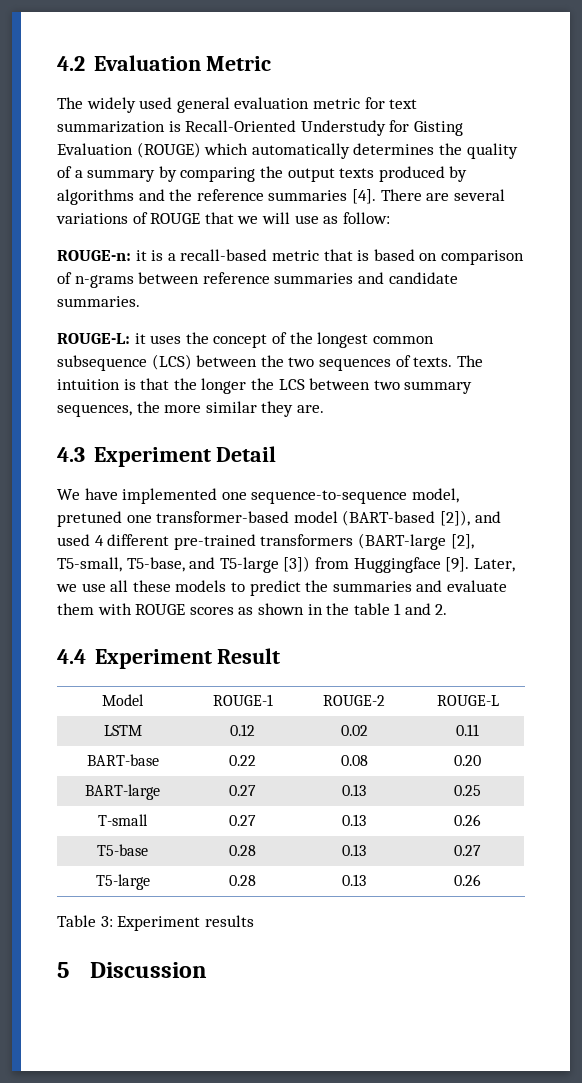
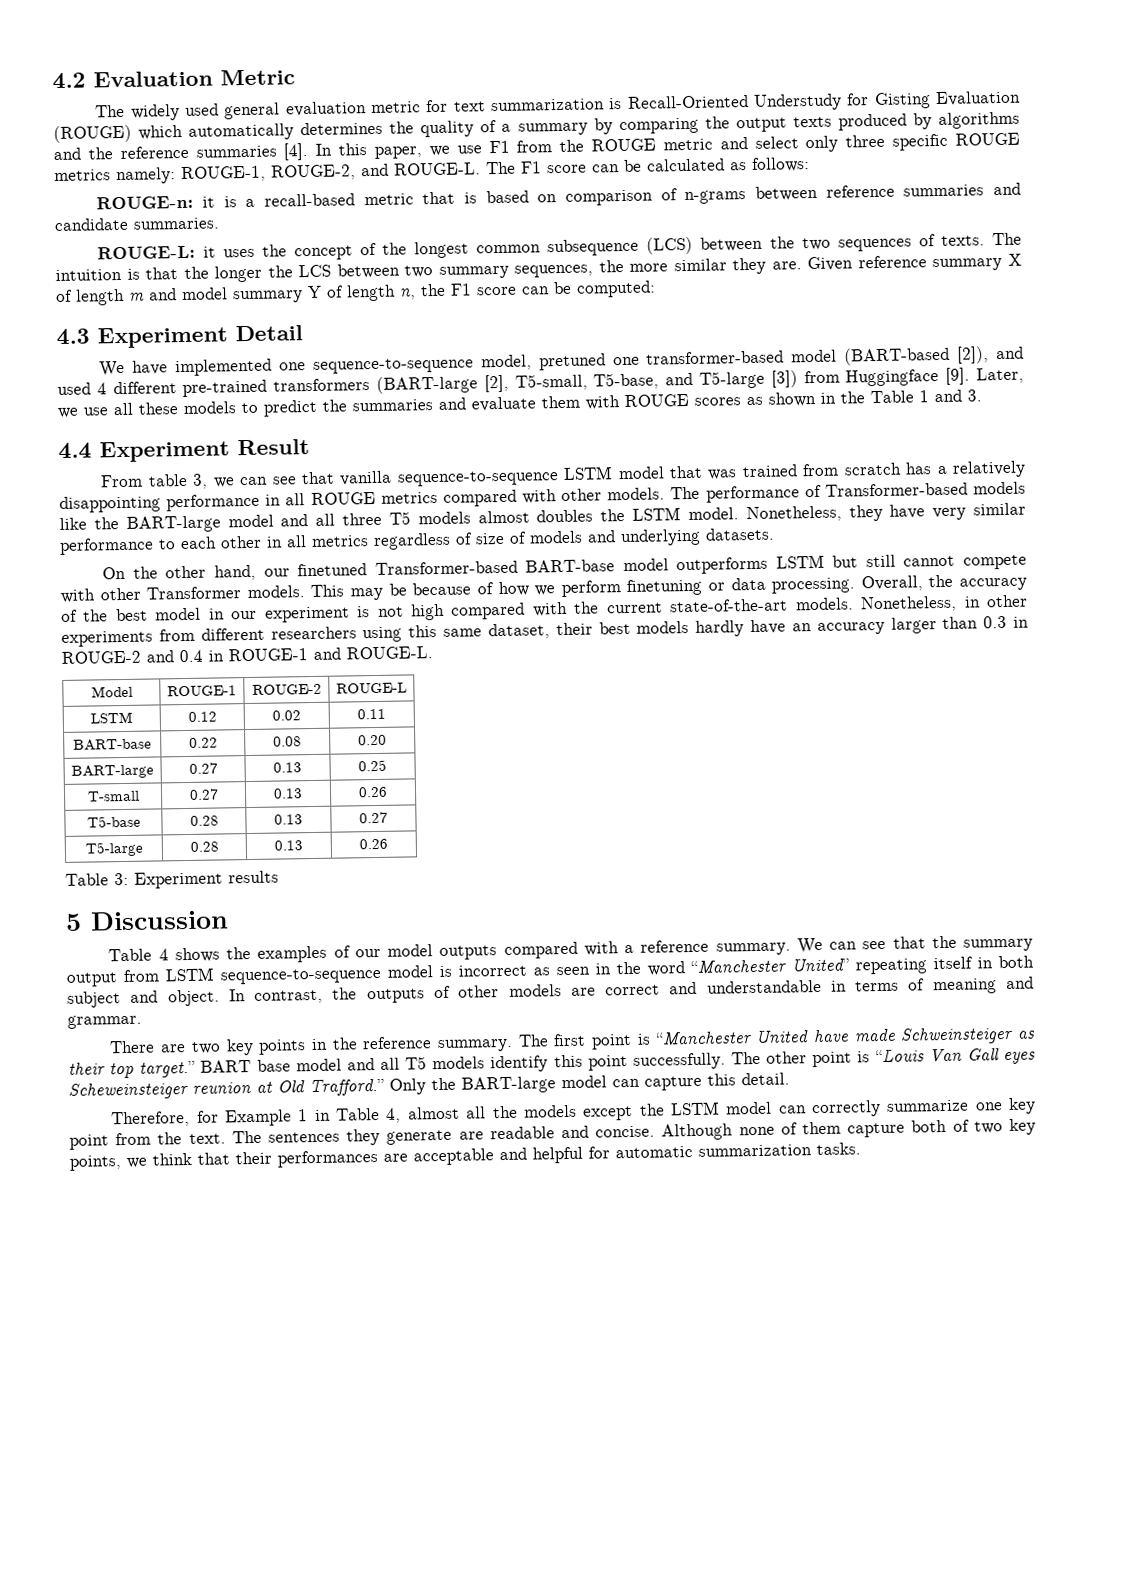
[380,189,505,201] [56,212,390,224] There are several variations of ROUGE that we will use as follow: -> [315,132,1021,159] [54,157,810,185] In this paper, we use F1 from the ROUGE metric and select only three specific ROUGE metrics namely: ROUGE-1, ROUGE-2, and ROUGE-L. The F1 score can be calculated as follows:
(324, 409) none -> [807,253,1022,272] [56,280,656,306] Given reference summary X of length m and model summary Y of length n, the F1 score can be computed:
[353,603,390,615] table -> [870,390,914,404] Table
[435,604,448,615] 2. -> [967,389,982,402] 3.
(281, 656) none -> [100,460,1026,489] [59,481,1026,513] [59,502,1027,533] [59,527,775,555] [102,554,1027,581] [60,574,1027,603] [61,594,1029,623] [61,615,1030,647] [61,646,433,664] // From table 3, we can see that vanilla sequence-to-sequence LSTM model that was trained from scratch has a relatively disappointing performance in all ROUGE metrics compared with other models. The performance of Transformer-based models like the BART-large model and all three T5 models almost doubles the LSTM model. Nonetheless, they have very similar performance to each other in all metrics regardless of size of models and underlying datasets. // On the other hand, our finetuned Transformer-based BART-base model outperforms LSTM but still cannot compete with other Transformer models. This may be because of how we perform finetuning or data processing. Overall, the accuracy of the best model in our experiment is not high compared with the current state-of-the-art models. Nonetheless, in other experiments from different researchers using this same dataset, their best models hardly have an accuracy larger than 0.3 in ROUGE-2 and 0.4 in ROUGE-1 and ROUGE-L.
(208, 970) none -> [108,935,1033,963] [66,955,1034,987] [67,976,1035,1008] [67,1014,142,1029] [109,1026,1036,1056] [68,1048,1036,1079] [68,1072,790,1100] [111,1097,1037,1128] [69,1118,1037,1150] [69,1142,861,1171] // Table 4 shows the examples of our model outputs compared with a reference summary. We can see that the summary output from LSTM sequence-to-sequence model is incorrect as seen in the word “Manchester United” repeating itself in both subject and object. In contrast, the outputs of other models are correct and understandable in terms of meaning and grammar. // There are two key points in the reference summary. The first point is “Manchester United have made Schweinsteiger as their top target.” BART base model and all T5 models identify this point successfully. The other point is “Louis Van Gall eyes Scheweinsteiger reunion at Old Trafford.” Only the BART-large model can capture this detail. // Therefore, for Example 1 in Table 4, almost all the models except the LSTM model can correctly summarize one key point from the text. The sentences they generate are readable and concise. Although none of them capture both of two key points, we think that their performances are acceptable and helpful for automatic summarization tasks.

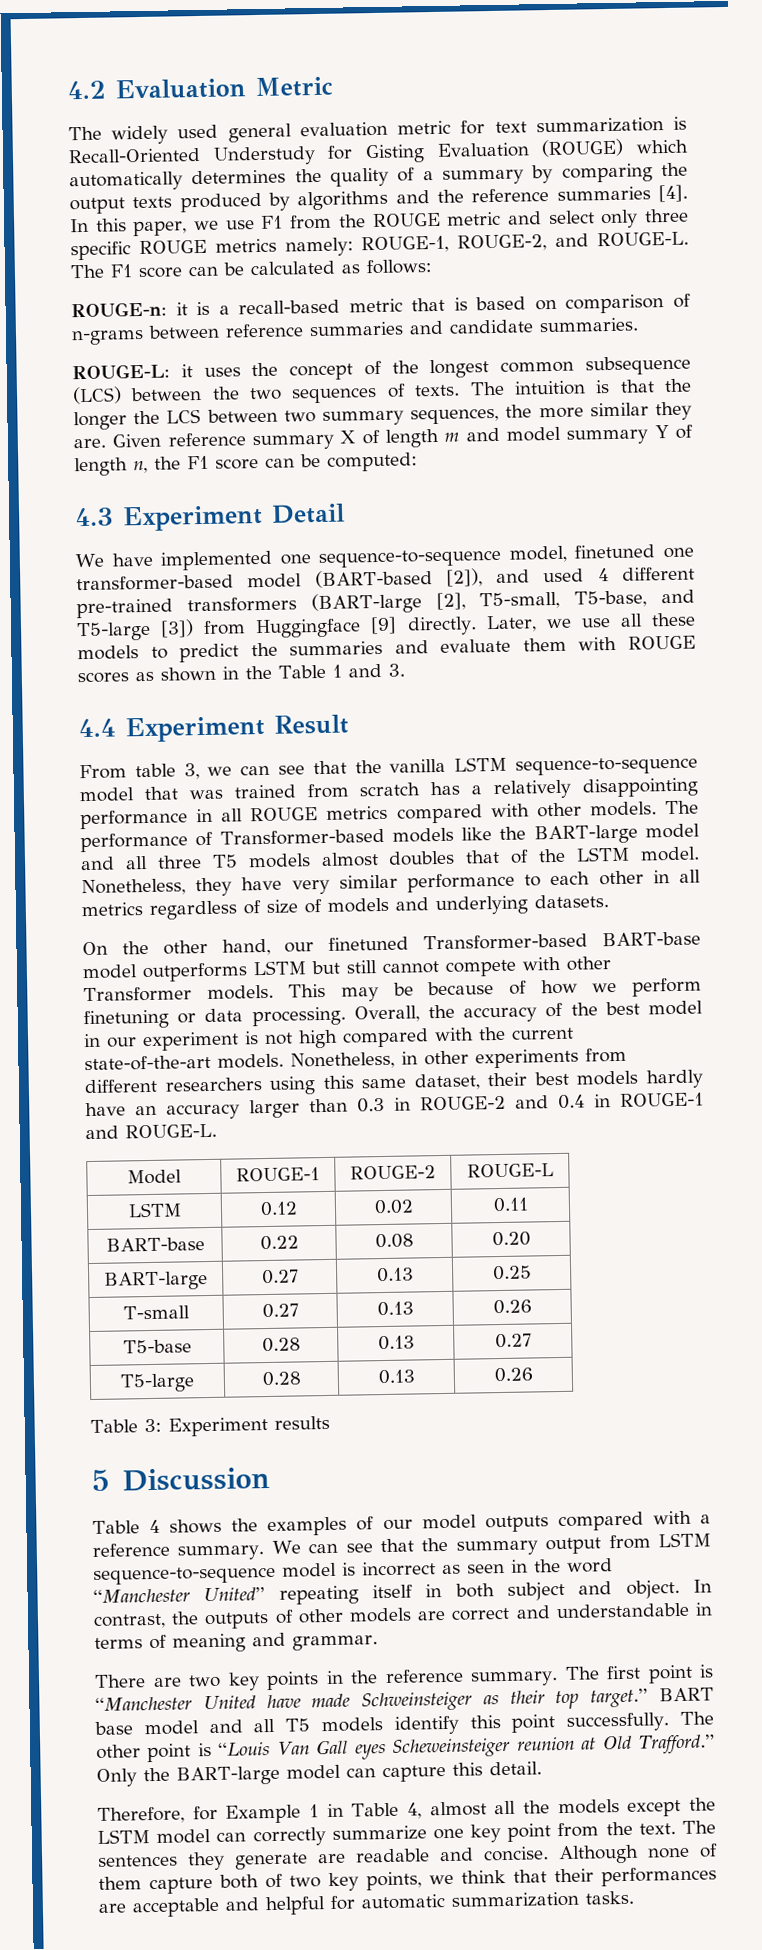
[538,353,606,371] pretuned -> [574,544,656,559] finetuned
[945,367,971,385] [9]. -> [370,616,477,636] [9] directly.
[339,466,614,487] vanilla sequence-to-sequence LSTM -> [354,756,699,776] the vanilla LSTM sequence-to-sequence
(594, 516) none -> [465,849,530,864] that of

